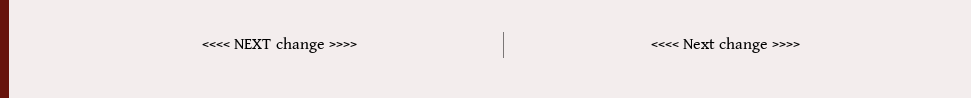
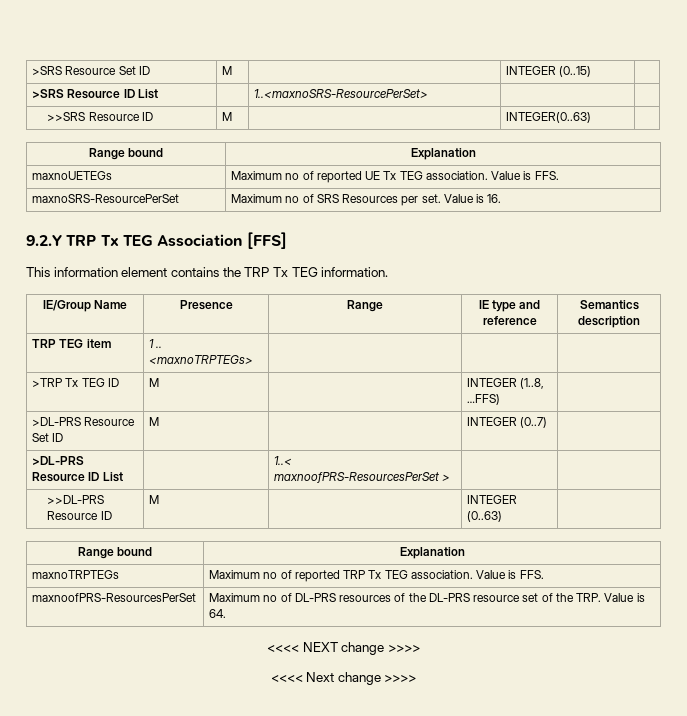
(202, 45) none -> [32,66,150,75] [222,66,233,75] [506,66,592,77] [32,89,158,99] [254,89,429,98] [47,112,153,121] [222,112,233,121] [506,112,592,123] [88,148,164,160] [410,148,476,160] [32,171,113,180] [231,171,559,183] [32,194,180,203] [231,194,502,206] [26,232,287,249] [26,267,389,277] [42,300,128,312] [179,300,233,310] [347,300,383,312] [478,300,541,312] [482,316,537,325] [579,300,639,310] [578,316,640,328] [32,339,111,348] [149,339,163,348] [149,355,254,364] [32,378,119,387] [149,378,160,387] [467,378,545,389] [467,394,501,405] [32,417,136,426] [32,433,64,442] [149,417,160,426] [467,417,548,428] [32,456,85,465] [32,472,123,482] [274,456,293,465] [274,472,451,483] [47,495,105,504] [47,511,112,520] [149,495,160,504] [467,495,518,504] [467,511,503,522] [77,547,153,559] [399,547,465,559] [32,570,120,579] [209,570,544,582] [32,593,197,602] [209,593,645,602] [209,609,227,618] >SRS Resource Set ID | M | | INTEGER (0..15) | // >SRS Resource ID List | | 1..<maxnoSRS-ResourcePerSet> | | // >>SRS Resource ID | M | | INTEGER(0..63) | // Range bound | Explanation // maxnoUETEGs | Maximum no of reported UE Tx TEG association. Value is FFS. // maxnoSRS-ResourcePerSet | Maximum no of SRS Resources per set. Value is 16. // 9.2.Y TRP Tx TEG Association [FFS] // This information element contains the TRP Tx TEG information. // IE/Group Name | Presence | Range | IE type and reference | Semantics description // TRP TEG item | 1 .. <maxnoTRPTEGs> | | | // >TRP Tx TEG ID | M | | INTEGER (1..8, …FFS) | // >DL-PRS Resource Set ID | M | | INTEGER (0..7) | // >DL-PRS Resource ID List | | 1..< maxnoofPRS-ResourcesPerSet > | | // >>DL-PRS Resource ID | M | | INTEGER (0..63) | // Range bound | Explanation // maxnoTRPTEGs | Maximum no of reported TRP Tx TEG association. Value is FFS. // maxnoofPRS-ResourcesPerSet | Maximum no of DL-PRS resources of the DL-PRS resource set of the TRP. Value is 64. //

